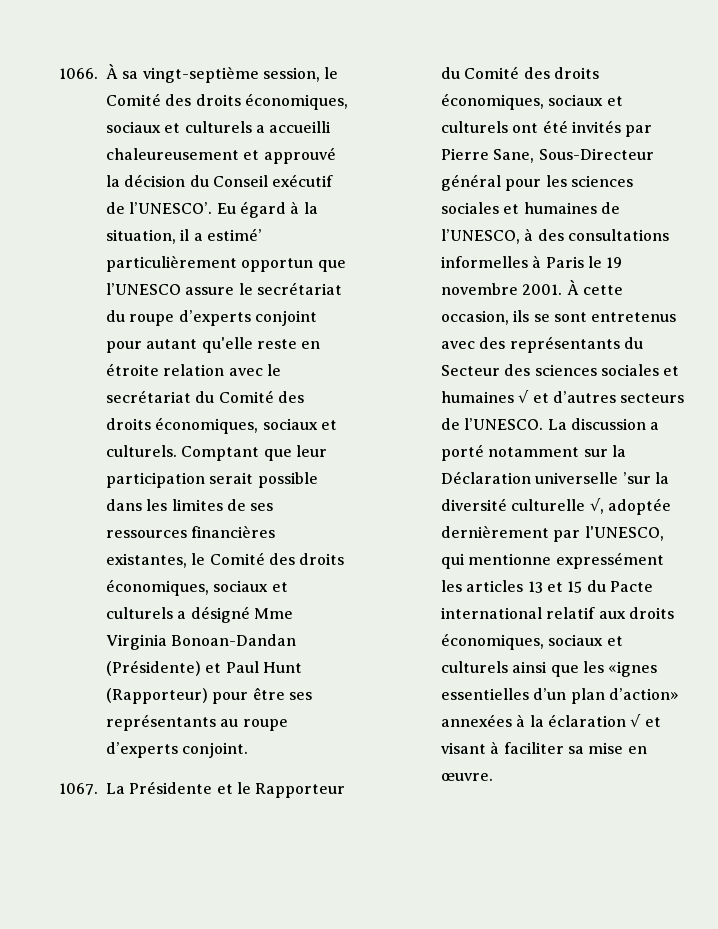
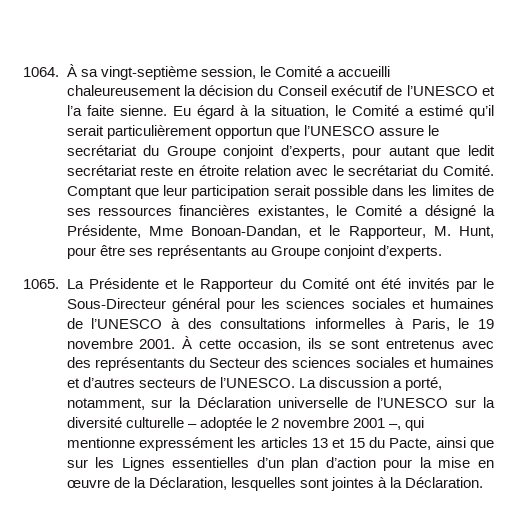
[59,68,98,79] 1066. -> [23,67,59,77] 1064.
[165,93,348,110] [106,121,252,133] des droits économiques, sociaux et culturels -> (322, 71) none
[243,147,336,164] et approuvé -> (181, 90) none
[129,202,213,214] l’UNESCO’. -> [406,85,495,96] [66,105,167,116] l’UNESCO et l’a faite sienne.
[180,228,262,241] il a estimé’ -> [334,105,495,119] [66,125,104,136] le Comité a estimé qu’il serait
[129,310,317,326] [106,337,253,353] roupe d’experts conjoint pour autant qu'elle -> [166,145,495,159] [66,165,137,176] Groupe conjoint d’experts, pour autant que ledit secrétariat
[218,390,304,403] [106,417,337,434] [106,445,177,457] Comité des droits économiques, sociaux et culturels. -> [442,165,494,176] Comité.
[268,553,345,565] [106,579,288,596] [106,606,293,623] [106,634,297,650] [106,660,302,676] [106,688,208,704] des droits économiques, sociaux et culturels a désigné Mme Virginia Bonoan-Dandan (Présidente) et Paul Hunt (Rapporteur) -> [409,205,495,219] [66,225,495,239] a désigné la Présidente, Mme Bonoan-Dandan, et le Rapporteur, M. Hunt,
[242,719,288,731] [106,742,249,758] [59,783,98,795] roupe d’experts conjoint. // 1067. -> [270,245,442,259] [23,279,59,289] Groupe conjoint d’experts. // 1065.
[523,67,599,79] [441,93,623,110] [441,121,508,133] des droits économiques, sociaux et culturels -> (349, 283) none
[441,148,535,163] Pierre Sane, -> [483,278,495,289] le
[441,229,520,244] l’UNESCO, -> [91,318,163,329] l’UNESCO
[545,256,584,268] Paris -> [411,318,450,331] Paris,
[518,390,530,403] √ -> (494, 362) none
[441,444,580,461] porté notamment -> [404,377,442,391] [66,398,145,410] porté, notamment,
[622,472,669,484] [441,498,671,515] [441,526,664,542] ’sur la diversité culturelle √, adoptée dernièrement par l'UNESCO, -> [354,397,495,408] [66,417,401,431] de l’UNESCO sur la diversité culturelle – adoptée le 2 novembre 2001 –,
[609,581,653,592] [441,607,674,619] [441,633,623,650] [441,661,658,677] [441,688,679,704] [441,714,661,727] [441,741,647,754] [441,773,493,781] Pacte international relatif aux droits économiques, sociaux et culturels ainsi que les «ignes essentielles d’un plan d’action» annexées à la éclaration √ et visant à faciliter sa mise en œuvre. -> [389,437,495,451] [66,457,495,471] [66,477,483,491] Pacte, ainsi que sur les Lignes essentielles d’un plan d’action pour la mise en œuvre de la Déclaration, lesquelles sont jointes à la Déclaration.

